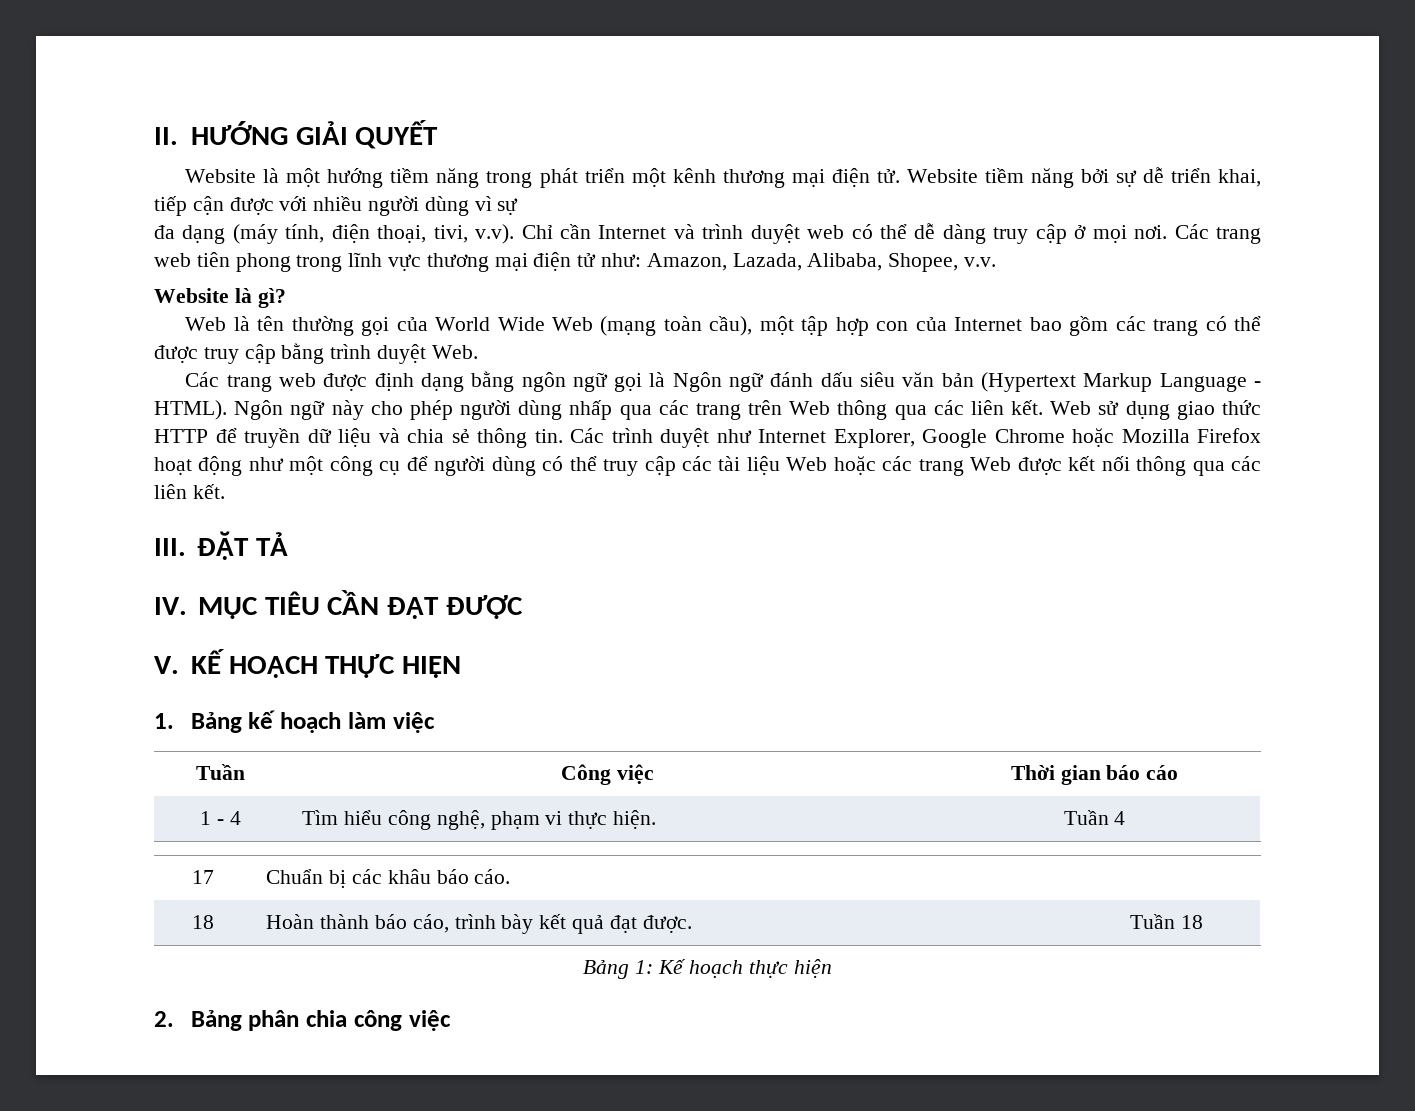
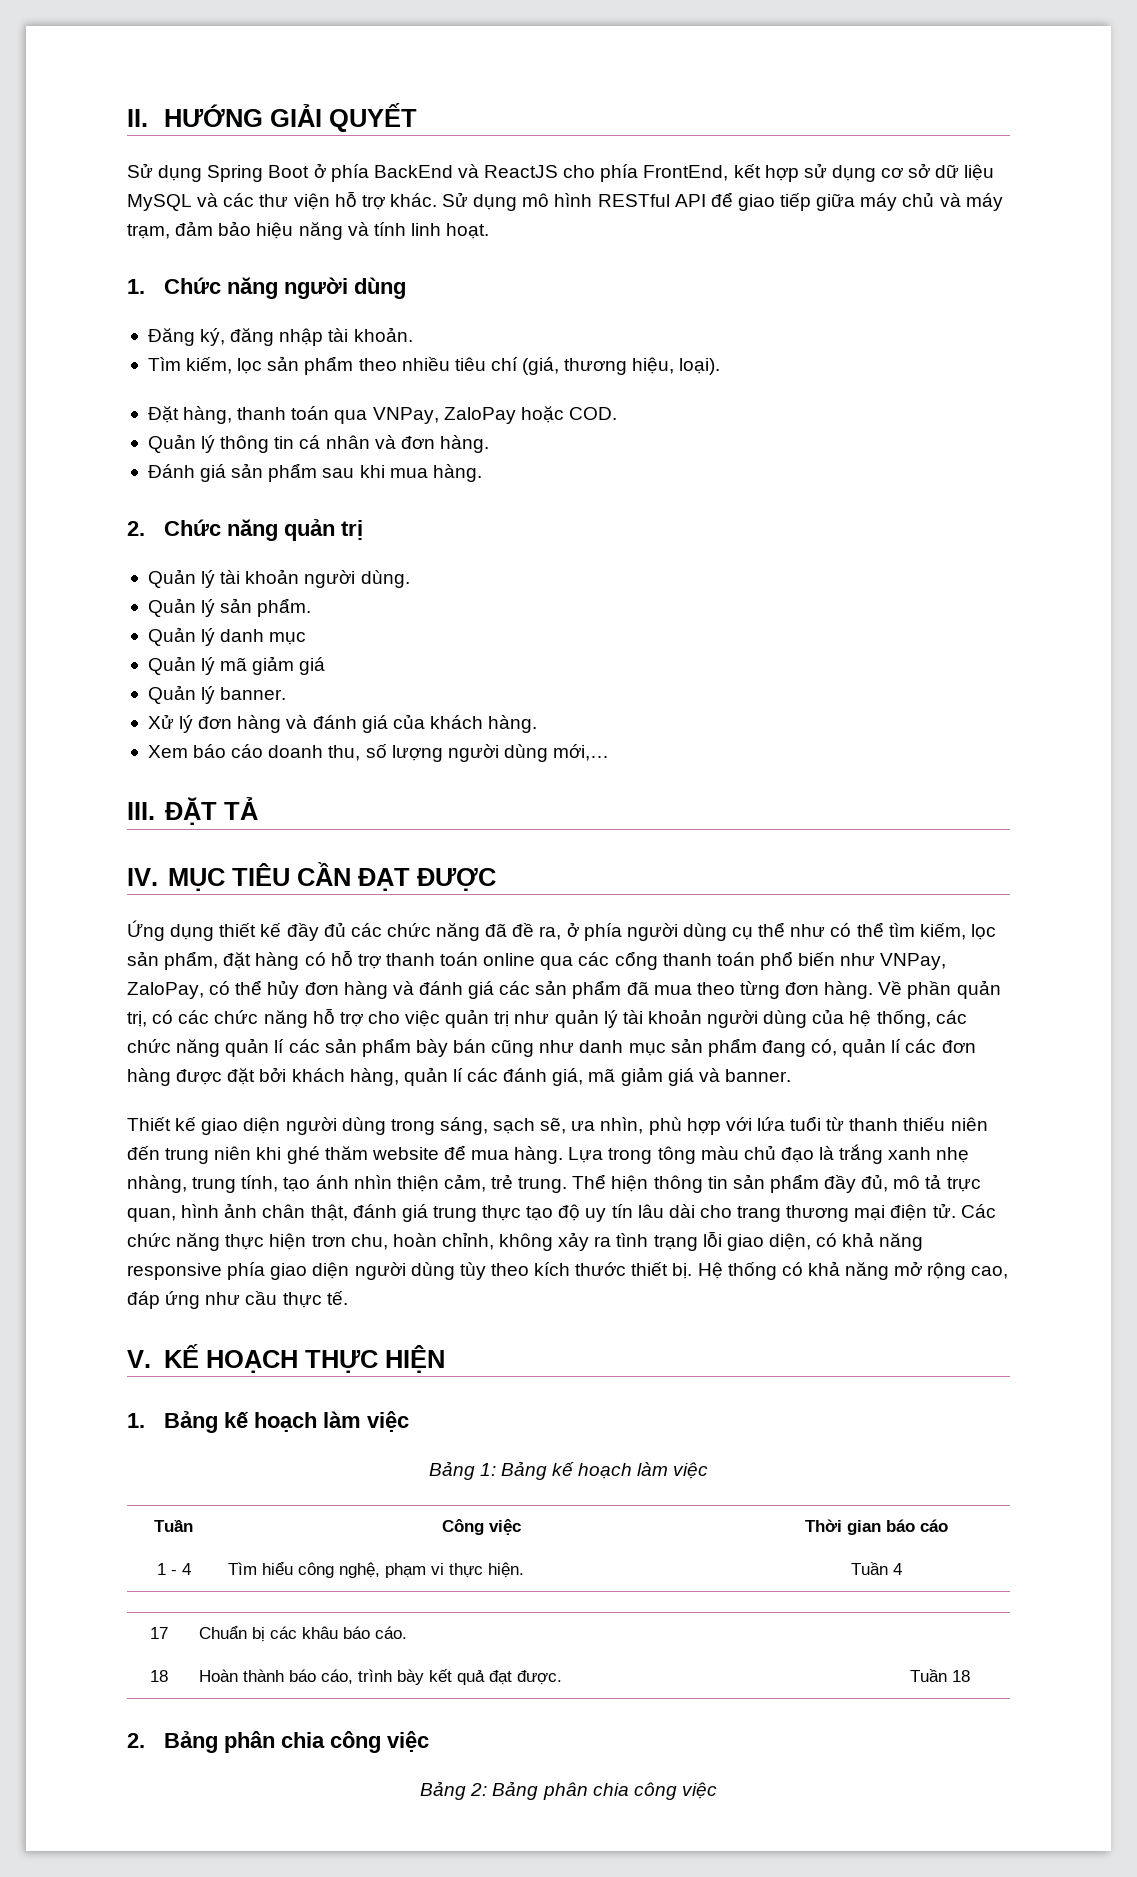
[185,167,1262,188] [154,196,519,216] [154,223,1262,244] [154,252,997,272] [154,288,286,308] [185,316,1262,336] [154,343,478,364] [185,371,1261,392] [154,400,1261,420] [154,428,1261,448] [154,456,1261,476] [154,484,225,499] Website là một hướng tiềm năng trong phát triển một kênh thương mại điện tử. Website tiềm năng bởi sự dễ triển khai, tiếp cận được với nhiều người dùng vì sự // đa dạng (máy tính, điện thoại, tivi, v.v). Chỉ cần Internet và trình duyệt web có thể dễ dàng truy cập ở mọi nơi. Các trang web tiên phong trong lĩnh vực thương mại điện tử như: Amazon, Lazada, Alibaba, Shopee, v.v. // Website là gì? // Web là tên thường gọi của World Wide Web (mạng toàn cầu), một tập hợp con của Internet bao gồm các trang có thể được truy cập bằng trình duyệt Web. // Các trang web được định dạng bằng ngôn ngữ gọi là Ngôn ngữ đánh dấu siêu văn bản (Hypertext Markup Language - HTML). Ngôn ngữ này cho phép người dùng nhấp qua các trang trên Web thông qua các liên kết. Web sử dụng giao thức HTTP để truyền dữ liệu và chia sẻ thông tin. Các trình duyệt như Internet Explorer, Google Chrome hoặc Mozilla Firefox hoạt động như một công cụ để người dùng có thể truy cập các tài liệu Web hoặc các trang Web được kết nối thông qua các liên kết. -> [127,163,995,182] [127,191,1003,211] [127,221,490,240] [127,277,407,299] [147,327,413,346] [147,356,721,375] [147,406,617,424] [147,434,489,453] [147,463,482,482] [127,519,364,541] [147,569,410,588] [147,598,312,617] [147,627,307,646] [147,656,326,675] [147,685,287,704] [147,714,538,733] [147,744,610,762] Sử dụng Spring Boot ở phía BackEnd và ReactJS cho phía FrontEnd, kết hợp sử dụng cơ sở dữ liệu MySQL và các thư viện hỗ trợ khác. Sử dụng mô hình RESTful API để giao tiếp giữa máy chủ và máy trạm, đảm bảo hiệu năng và tính linh hoạt. // 1. Chức năng người dùng // Đăng ký, đăng nhập tài khoản. // Tìm kiếm, lọc sản phẩm theo nhiều tiêu chí (giá, thương hiệu, loại). // Đặt hàng, thanh toán qua VNPay, ZaloPay hoặc COD. // Quản lý thông tin cá nhân và đơn hàng. // Đánh giá sản phẩm sau khi mua hàng. // 2. Chức năng quản trị // Quản lý tài khoản người dùng. // Quản lý sản phẩm. // Quản lý danh mục // Quản lý mã giảm giá // Quản lý banner. // Xử lý đơn hàng và đánh giá của khách hàng. // Xem báo cáo doanh thu, số lượng người dùng mới,…
(524, 607) none -> [127,920,996,941] [127,950,947,970] [127,980,1001,999] [127,1008,967,1028] [127,1038,976,1057] [127,1067,791,1086] [127,1116,988,1135] [127,1144,970,1164] [127,1174,981,1193] [127,1203,996,1222] [127,1231,924,1251] [127,1261,1009,1280] [127,1291,348,1309] // Ứng dụng thiết kế đầy đủ các chức năng đã đề ra, ở phía người dùng cụ thể như có thể tìm kiếm, lọc sản phẩm, đặt hàng có hỗ trợ thanh toán online qua các cổng thanh toán phổ biến như VNPay, ZaloPay, có thể hủy đơn hàng và đánh giá các sản phẩm đã mua theo từng đơn hàng. Về phần quản trị, có các chức năng hỗ trợ cho việc quản trị như quản lý tài khoản người dùng của hệ thống, các chức năng quản lí các sản phẩm bày bán cũng như danh mục sản phẩm đang có, quản lí các đơn hàng được đặt bởi khách hàng, quản lí các đánh giá, mã giảm giá và banner. // Thiết kế giao diện người dùng trong sáng, sạch sẽ, ưa nhìn, phù hợp với lứa tuổi từ thanh thiếu niên đến trung niên khi ghé thăm website để mua hàng. Lựa trong tông màu chủ đạo là trắng xanh nhẹ nhàng, trung tính, tạo ánh nhìn thiện cảm, trẻ trung. Thể hiện thông tin sản phẩm đầy đủ, mô tả trực quan, hình ảnh chân thật, đánh giá trung thực tạo độ uy tín lâu dài cho trang thương mại điện tử. Các chức năng thực hiện trơn chu, hoàn chỉnh, không xảy ra tình trạng lỗi giao diện, có khả năng responsive phía giao diện người dùng tùy theo kích thước thiết bị. Hệ thống có khả năng mở rộng cao, đáp ứng như cầu thực tế.
(435, 722) none -> [428,1461,709,1480] // Bảng 1: Bảng kế hoạch làm việc
[583,959,832,979] // Bảng 1: Kế hoạch thực hiện -> (970, 1676) none
(451, 1020) none -> [420,1781,717,1800] // Bảng 2: Bảng phân chia công việc

